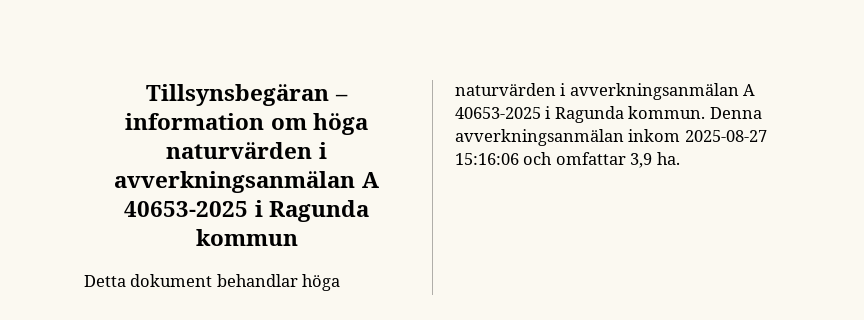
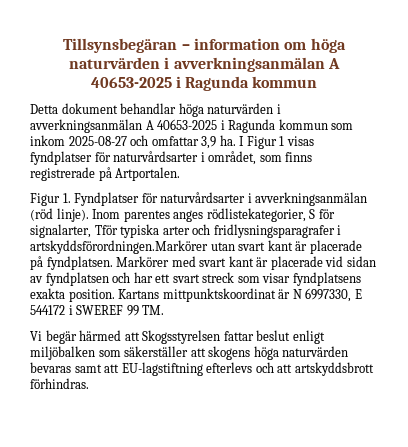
[628,106,762,119] [455,129,624,146] kommun. Denna avverkningsanmälan -> [278,119,354,130] kommun som
[455,153,519,165] 15:16:06 -> (127, 141) none
(680, 158) none -> [239,136,314,149] [30,151,313,165] [30,167,181,181] [30,192,368,206] [30,208,335,222] [30,224,342,238] [30,240,362,254] [30,256,376,270] [30,272,361,286] [30,288,362,302] [30,305,165,316] [30,330,325,344] [30,346,349,360] [30,362,374,376] [30,378,89,389] I Figur 1 visas fyndplatser för naturvårdsarter i området, som finns registrerade på Artportalen. // Figur 1. Fyndplatser för naturvårdsarter i avverkningsanmälan (röd linje). Inom parentes anges rödlistekategorier, S för signalarter, Tför typiska arter och fridlysningsparagrafer i artskyddsförordningen.Markörer utan svart kant är placerade på fyndplatsen. Markörer med svart kant är placerade vid sidan av fyndplatsen och har ett svart streck som visar fyndplatsens exakta position. Kartans mittpunktskoordinat är N 6997330, E 544172 i SWEREF 99 TM. // Vi begär härmed att Skogsstyrelsen fattar beslut enligt miljöbalken som säkerställer att skogens höga naturvärden bevaras samt att EU-lagstiftning efterlevs och att artskyddsbrott förhindras.

